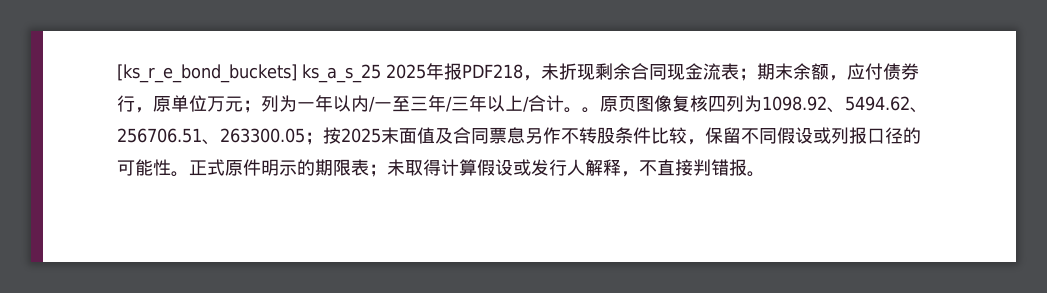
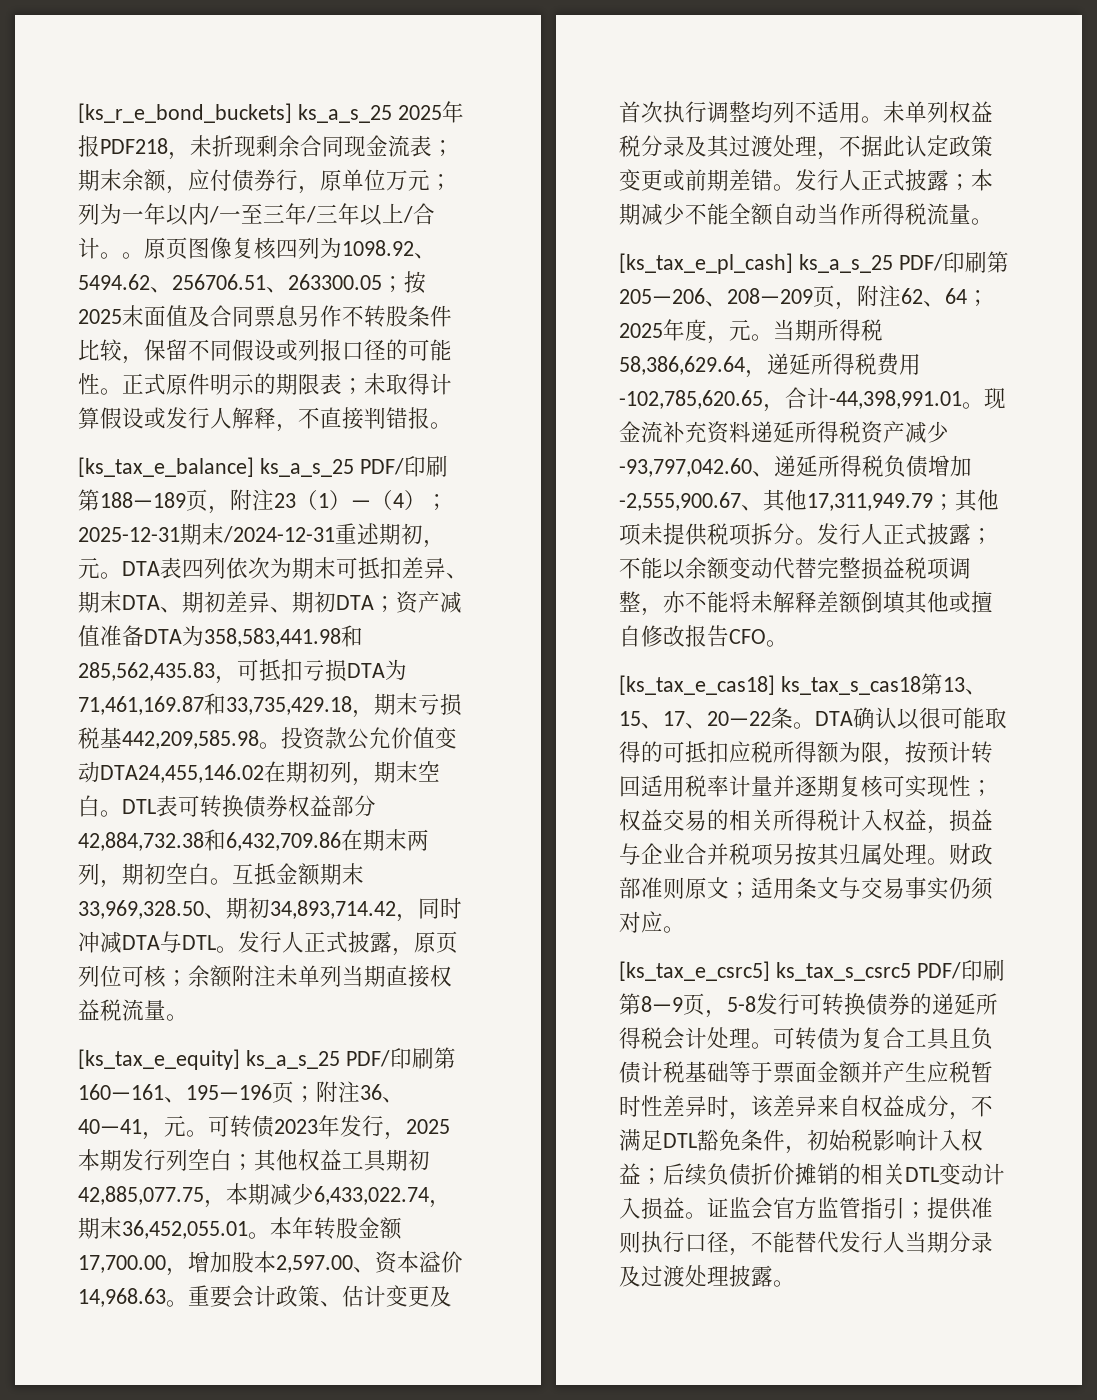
(765, 174) none -> [78,455,448,477] [78,489,448,514] [78,523,445,548] [78,557,468,579] [78,591,462,614] [78,625,363,647] [78,659,407,684] [78,693,462,718] [78,727,457,750] [78,761,440,786] [78,795,376,818] [78,829,429,851] [78,863,364,888] [78,897,462,922] [78,931,458,956] [78,965,452,988] [78,999,188,1021] [78,1047,456,1070] [78,1081,404,1103] [78,1115,450,1140] [78,1149,430,1172] [78,1183,451,1208] [78,1217,402,1240] [78,1251,463,1276] [78,1285,452,1308] [619,101,993,123] [619,135,993,160] [619,169,993,191] [619,203,993,226] [619,251,1009,274] [619,285,989,310] [619,319,883,344] [619,353,921,378] [619,387,1006,412] [619,421,949,444] [619,455,972,478] [619,489,999,512] [619,523,993,546] [619,557,971,580] [619,591,993,616] [619,625,788,647] [619,673,987,695] [619,707,1007,730] [619,741,993,766] [619,775,993,798] [619,809,993,834] [619,843,993,866] [619,877,993,900] [619,911,685,933] [619,959,1005,981] [619,993,998,1018] [619,1027,993,1050] [619,1061,993,1084] [619,1095,993,1120] [619,1129,983,1154] [619,1163,1005,1186] [619,1197,993,1220] [619,1231,993,1256] [619,1265,795,1287] // [ks_tax_e_balance] ks_a_s_25 PDF/印刷第188—189页，附注23（1）—（4）；2025-12-31期末/2024-12-31重述期初，元。DTA表四列依次为期末可抵扣差异、期末DTA、期初差异、期初DTA；资产减值准备DTA为358,583,441.98和285,562,435.83，可抵扣亏损DTA为71,461,169.87和33,735,429.18，期末亏损税基442,209,585.98。投资款公允价值变动DTA24,455,146.02在期初列，期末空白。DTL表可转换债券权益部分42,884,732.38和6,432,709.86在期末两列，期初空白。互抵金额期末33,969,328.50、期初34,893,714.42，同时冲减DTA与DTL。发行人正式披露，原页列位可核；余额附注未单列当期直接权益税流量。 // [ks_tax_e_equity] ks_a_s_25 PDF/印刷第160—161、195—196页；附注36、40—41，元。可转债2023年发行，2025本期发行列空白；其他权益工具期初42,885,077.75，本期减少6,433,022.74，期末36,452,055.01。本年转股金额17,700.00，增加股本2,597.00、资本溢价14,968.63。重要会计政策、估计变更及首次执行调整均列不适用。未单列权益税分录及其过渡处理，不据此认定政策变更或前期差错。发行人正式披露；本期减少不能全额自动当作所得税流量。 // [ks_tax_e_pl_cash] ks_a_s_25 PDF/印刷第205—206、208—209页，附注62、64；2025年度，元。当期所得税58,386,629.64，递延所得税费用-102,785,620.65，合计-44,398,991.01。现金流补充资料递延所得税资产减少-93,797,042.60、递延所得税负债增加-2,555,900.67、其他17,311,949.79；其他项未提供税项拆分。发行人正式披露；不能以余额变动代替完整损益税项调整，亦不能将未解释差额倒填其他或擅自修改报告CFO。 // [ks_tax_e_cas18] ks_tax_s_cas18第13、15、17、20—22条。DTA确认以很可能取得的可抵扣应税所得额为限，按预计转回适用税率计量并逐期复核可实现性；权益交易的相关所得税计入权益，损益与企业合并税项另按其归属处理。财政部准则原文；适用条文与交易事实仍须对应。 // [ks_tax_e_csrc5] ks_tax_s_csrc5 PDF/印刷第8—9页，5-8发行可转换债券的递延所得税会计处理。可转债为复合工具且负债计税基础等于票面金额并产生应税暂时性差异时，该差异来自权益成分，不满足DTL豁免条件，初始税影响计入权益；后续负债折价摊销的相关DTL变动计入损益。证监会官方监管指引；提供准则执行口径，不能替代发行人当期分录及过渡处理披露。

